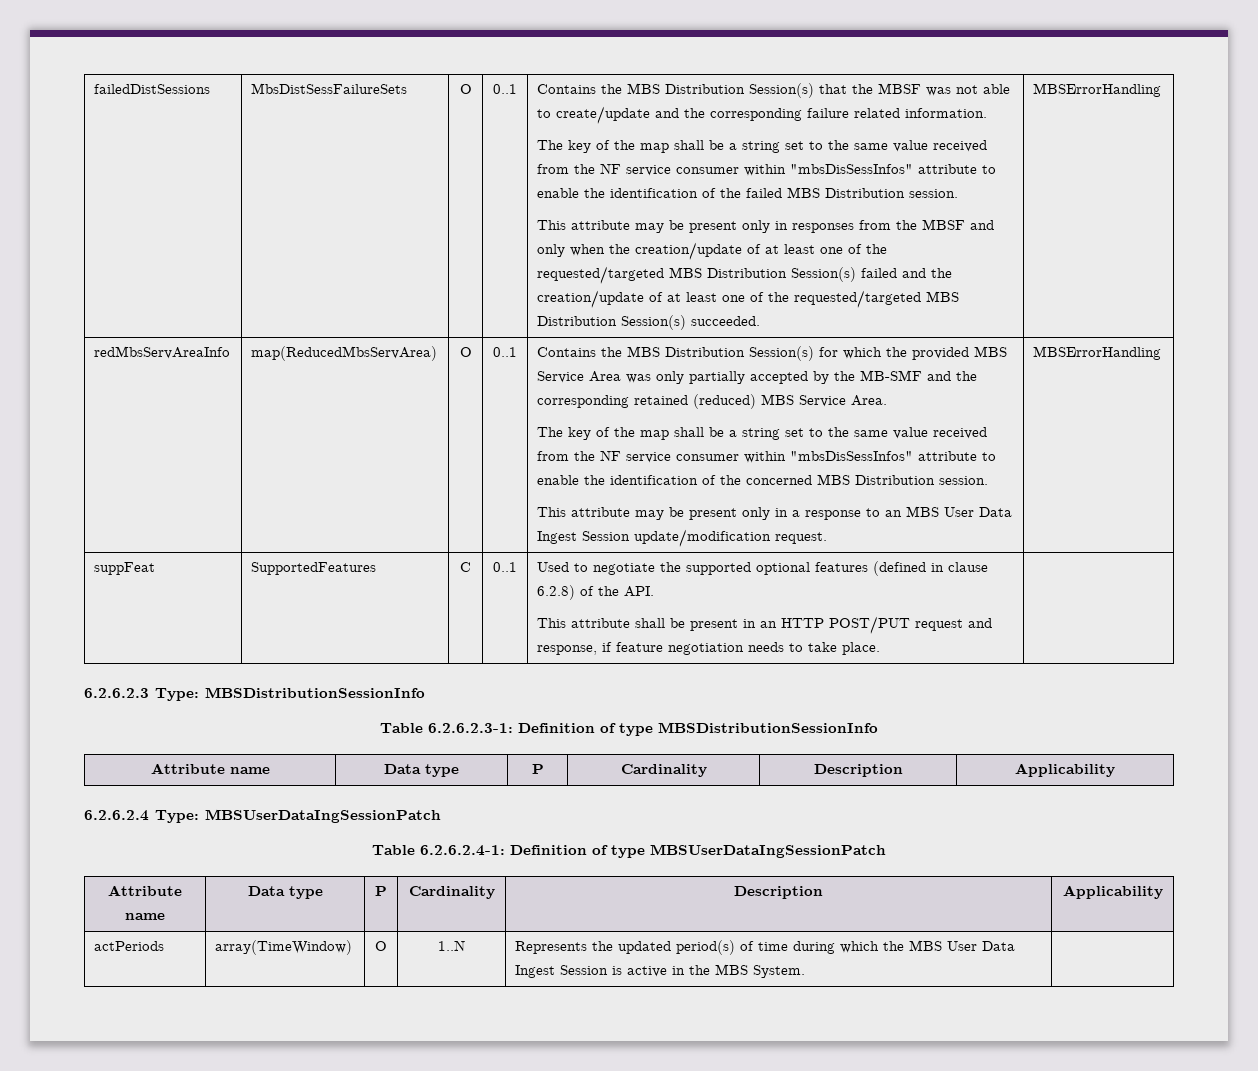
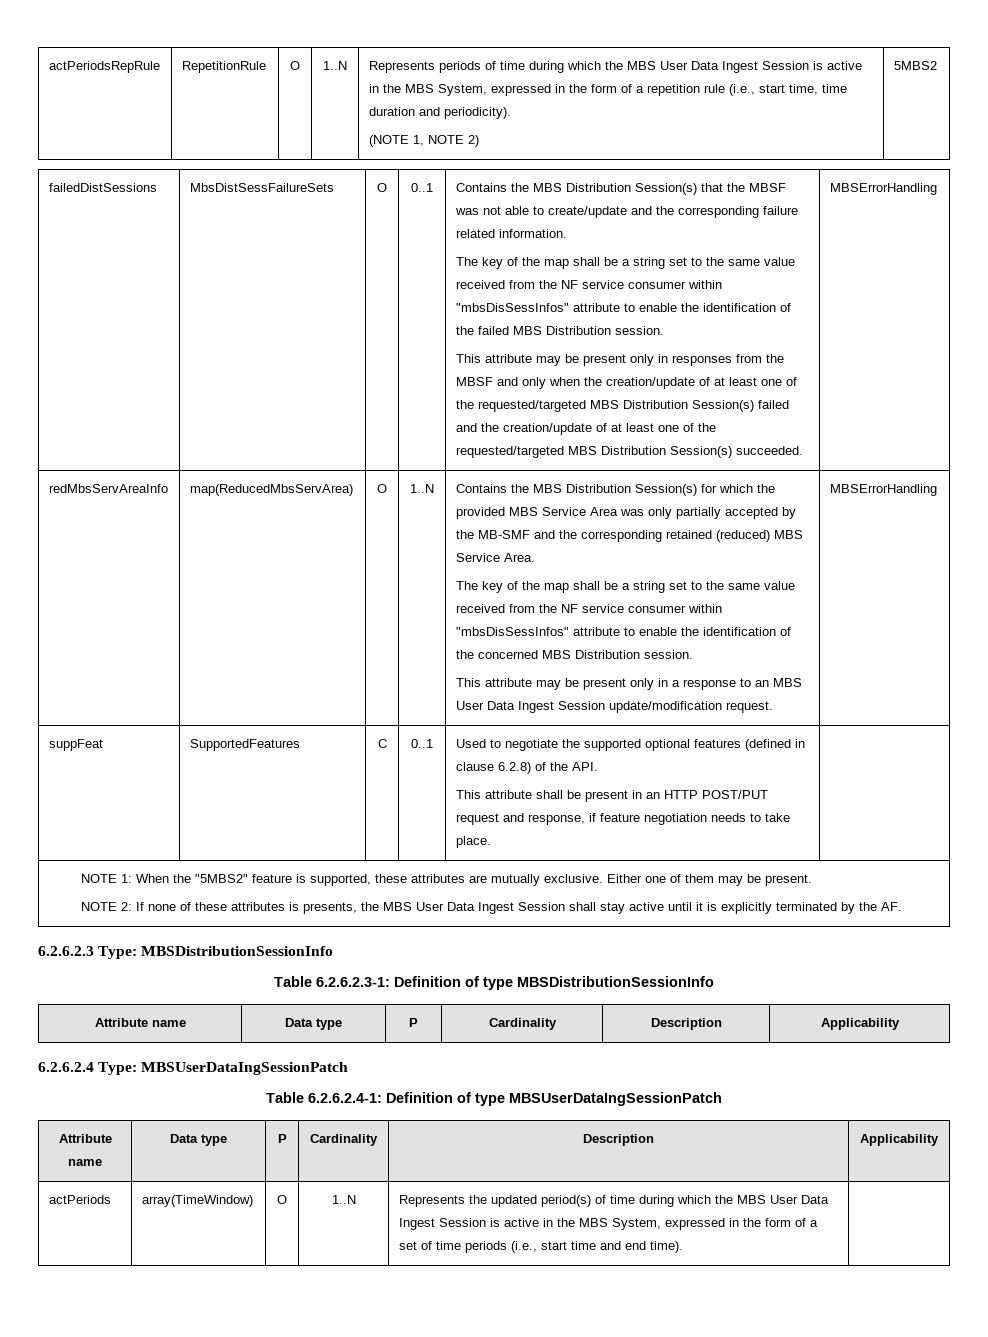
(94, 89) none -> [48,61,160,73] [181,61,266,73] [290,61,300,70] [323,61,347,70] [368,61,862,73] [368,84,847,96] [368,107,511,119] [368,135,479,147] [893,61,937,70] actPeriodsRepRule | RepetitionRule | O | 1..N | Represents periods of time during which the MBS User Data Ingest Session is active in the MBS System, expressed in the form of a repetition rule (i.e., start time, time duration and periodicity). // (NOTE 1, NOTE 2) | 5MBS2 //
[493,347,517,357] 0..1 -> [410,484,434,493] 1..N
(881, 648) none -> [80,874,812,886] [80,902,902,914] // NOTE 1: When the "5MBS2" feature is supported, these attributes are mutually exclusive. Either one of them may be present. // NOTE 2: If none of these attributes is presents, the MBS User Data Ingest Session shall stay active until it is explicitly terminated by the AF.
[753,965,806,978] System. -> [611,1218,818,1230] [398,1241,683,1253] System, expressed in the form of a set of time periods (i.e., start time and end time).

